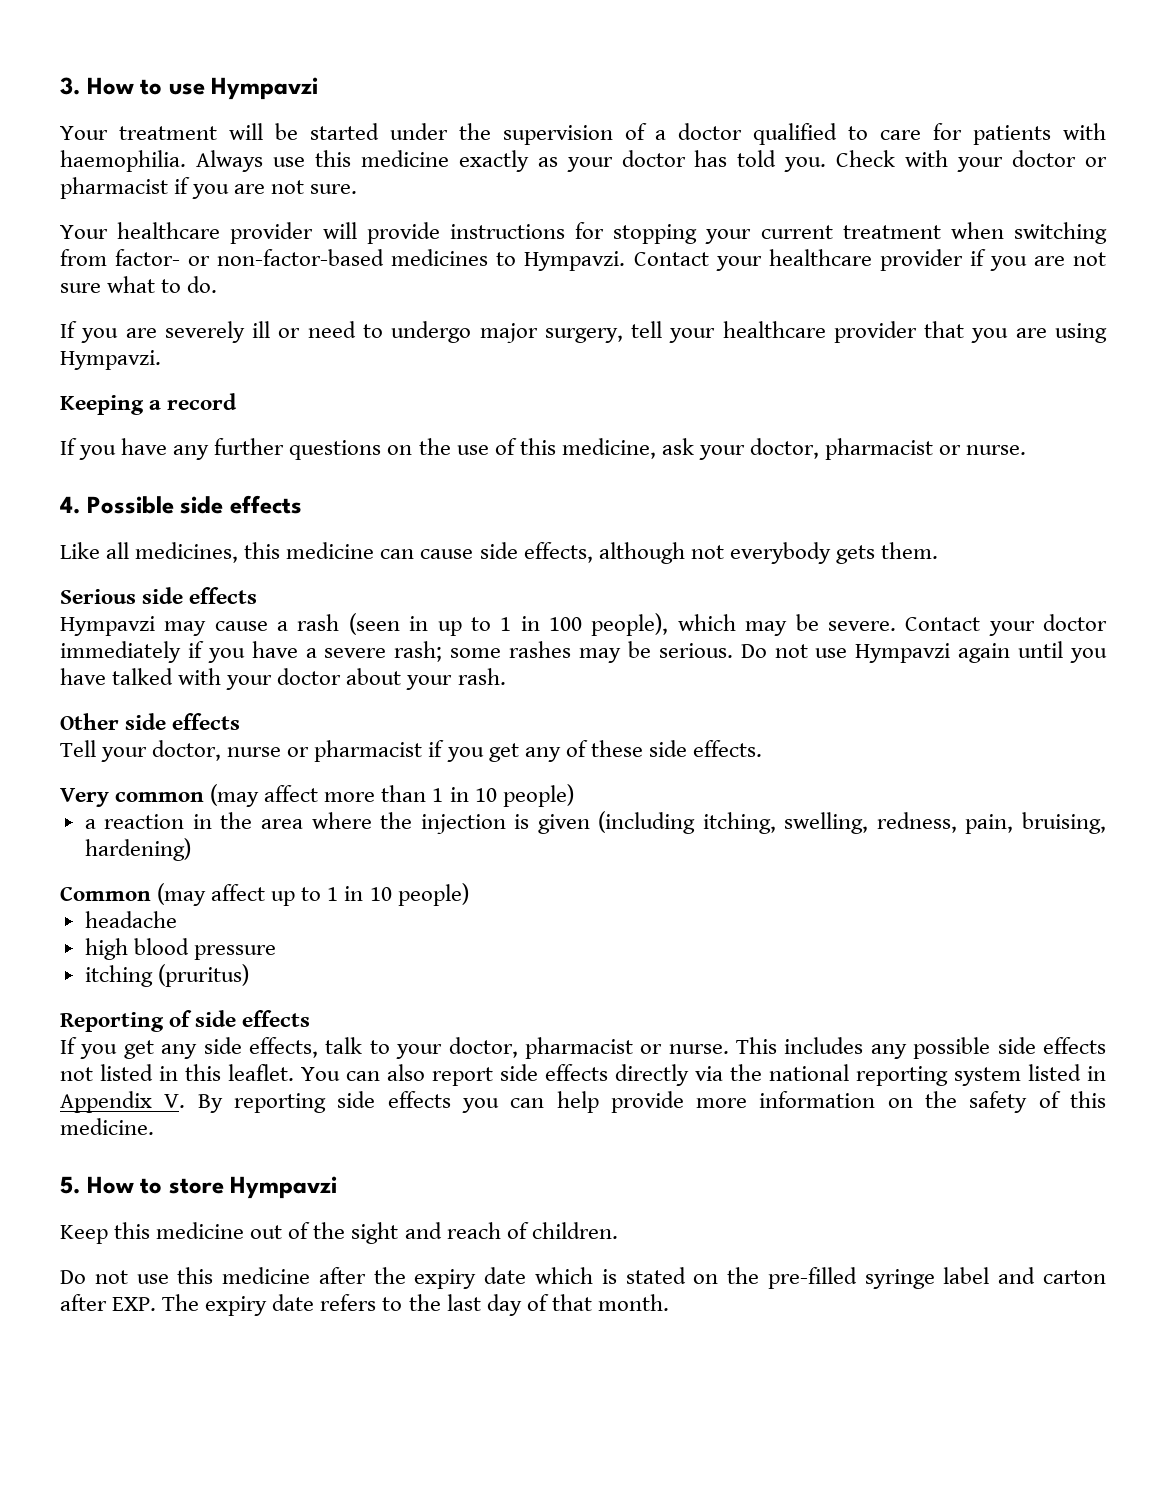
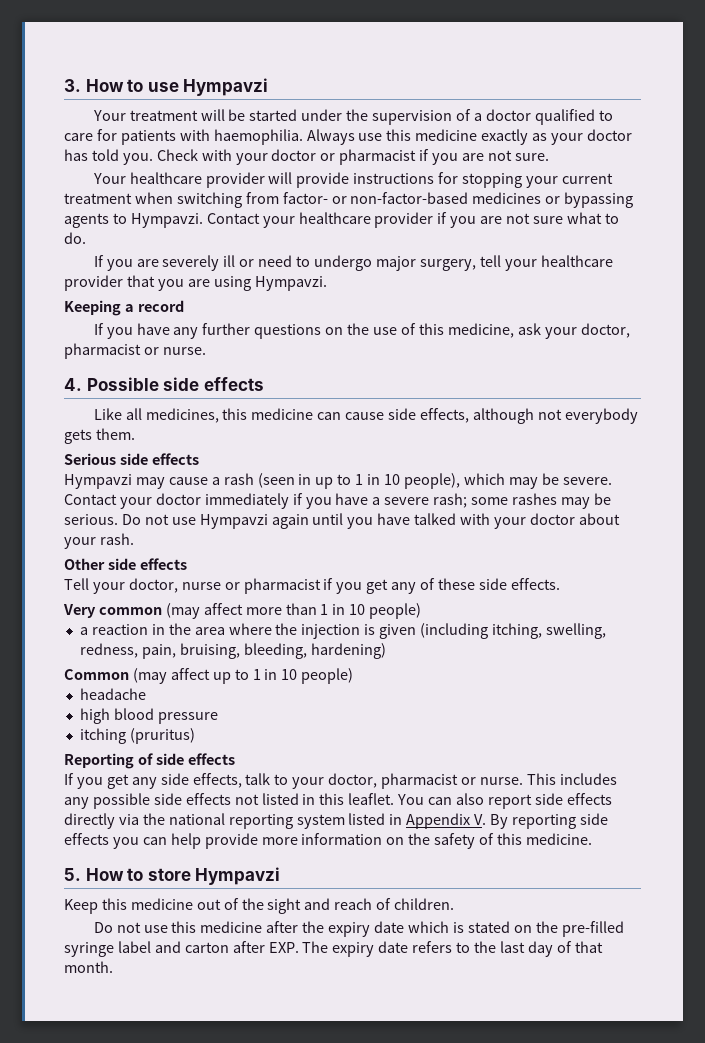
(489, 257) none -> [545,192,634,208] [64,213,109,228] or bypassing agents
[549,617,583,631] 100 -> [384,474,401,485] 10
(1106, 823) none -> [243,643,307,659] bleeding,

